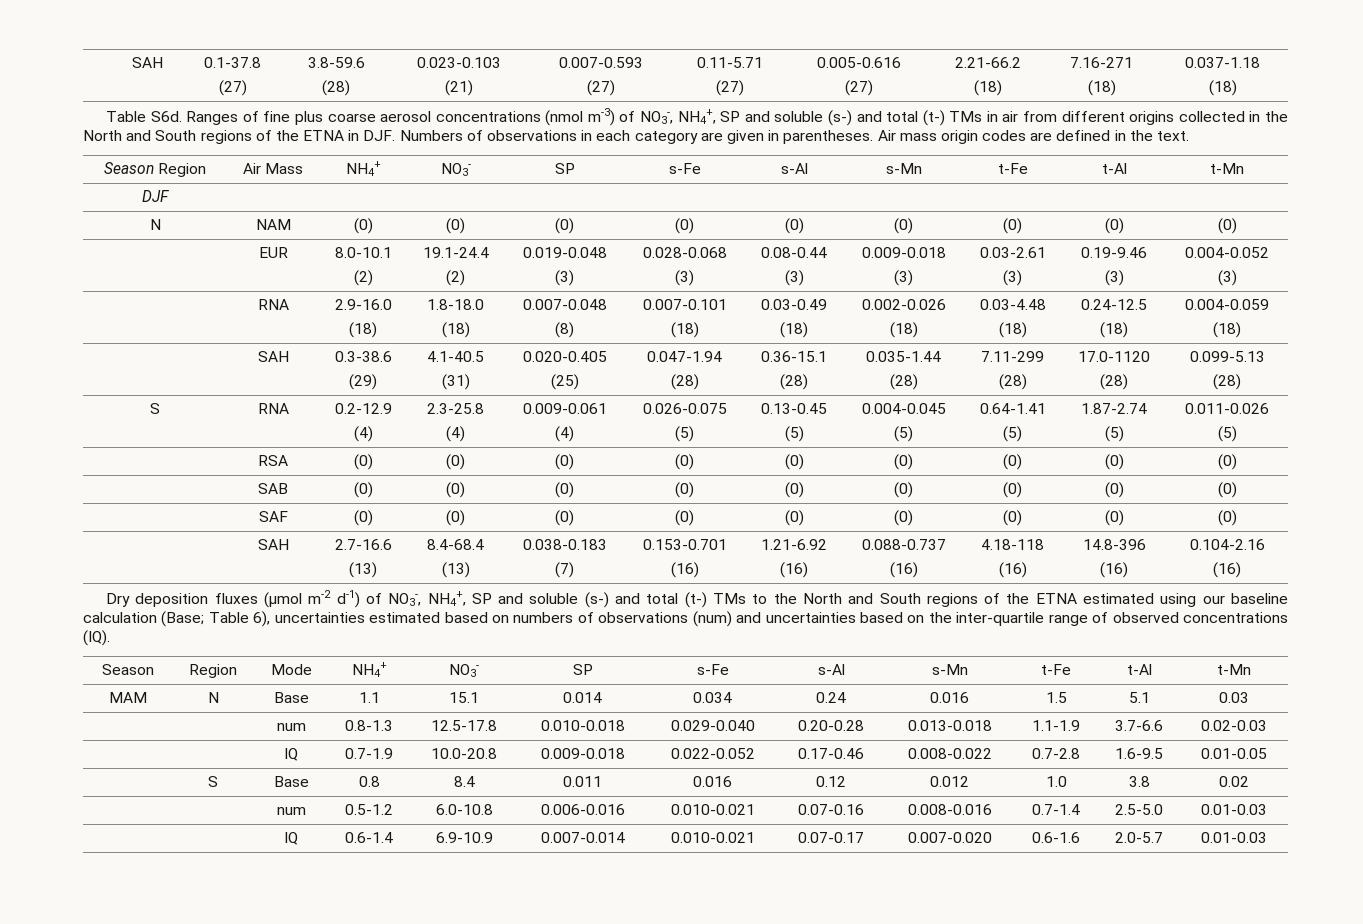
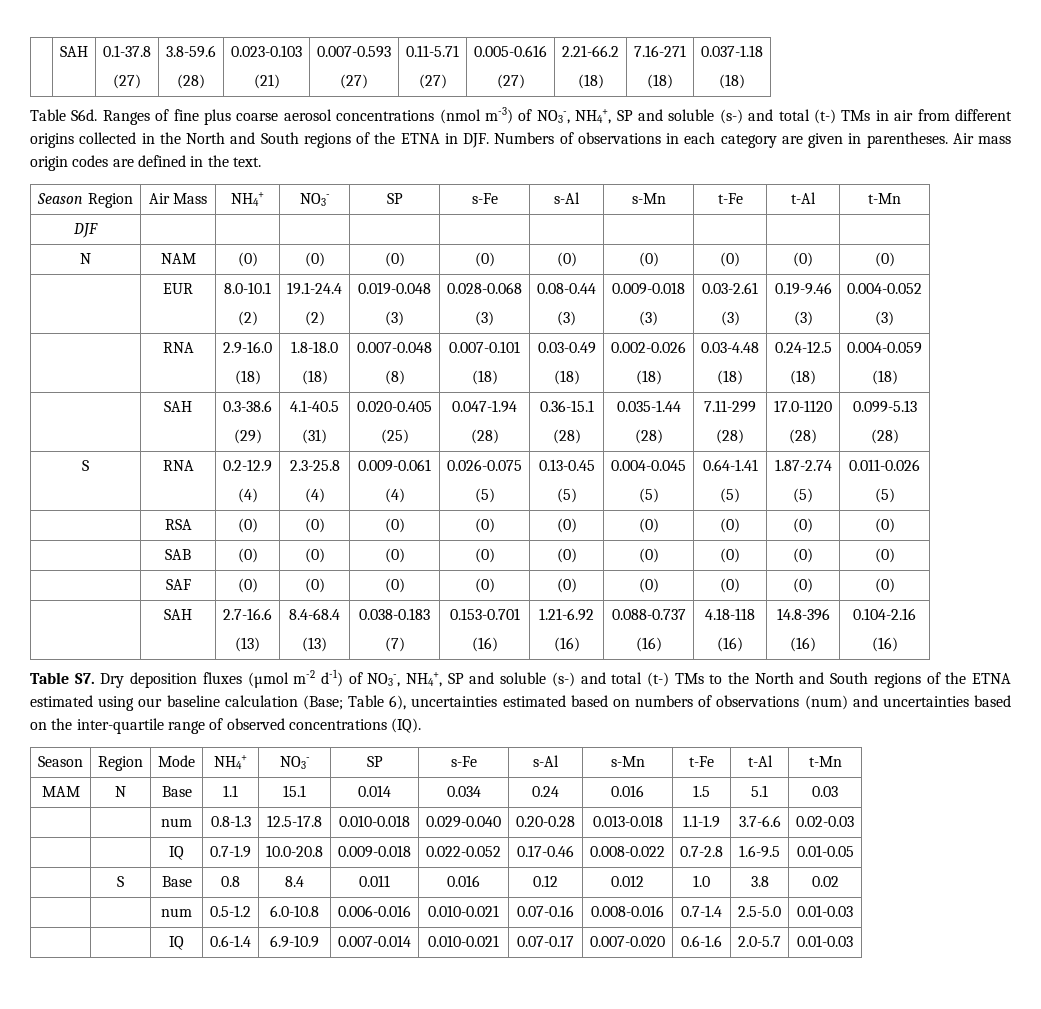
(1241, 570) none -> [30,672,95,684] Table S7.

